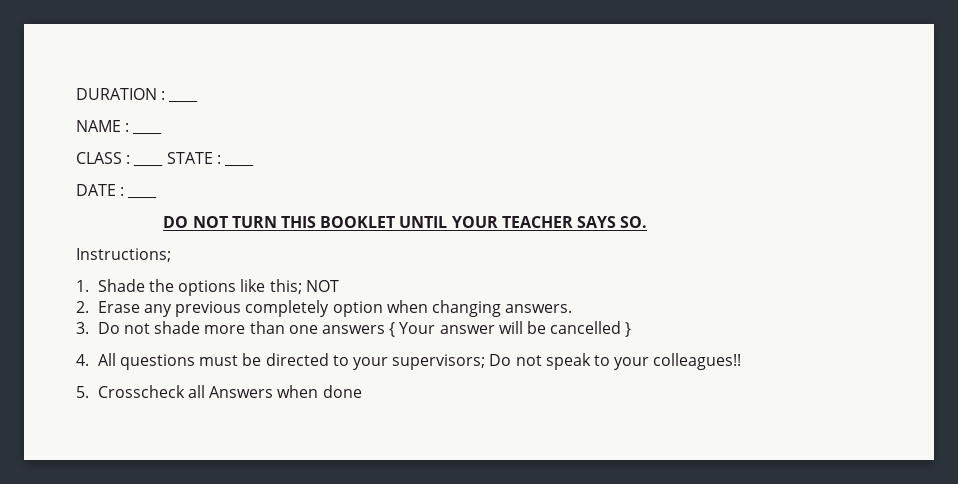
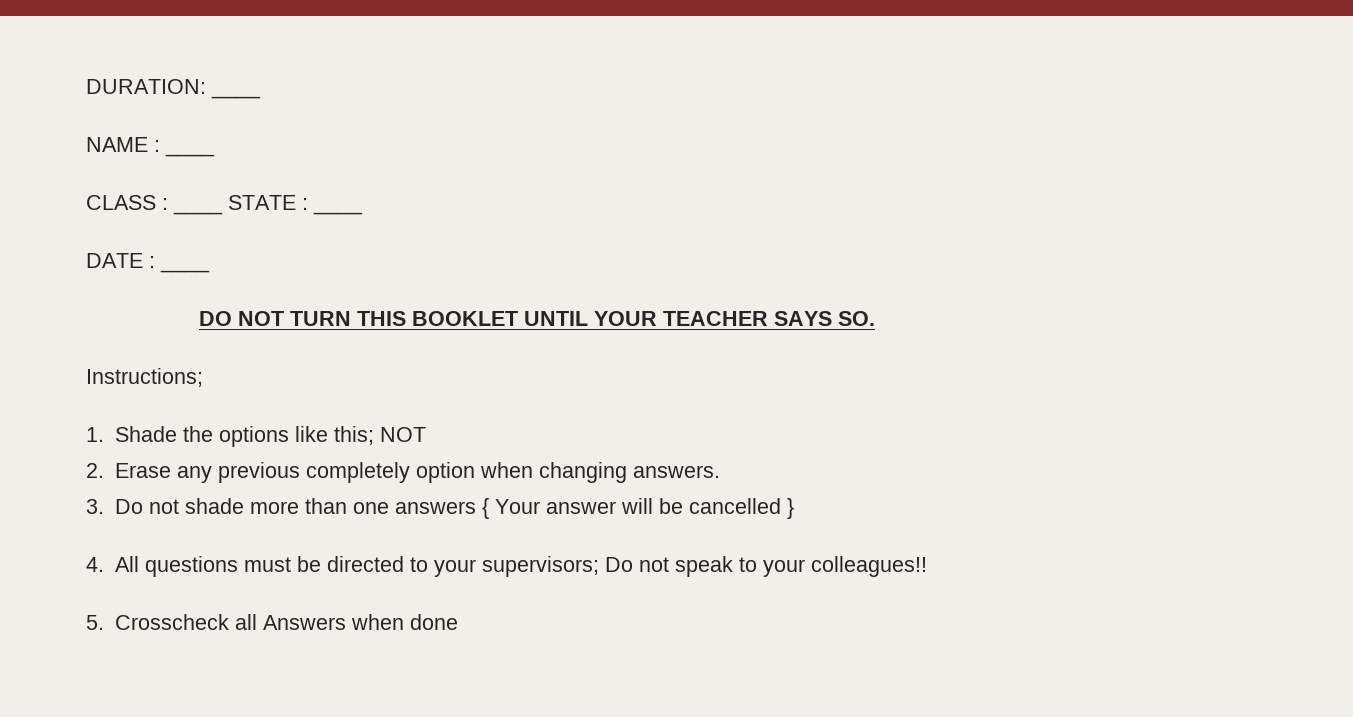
[76,88,166,100] DURATION : -> [86,79,206,94] DURATION:

